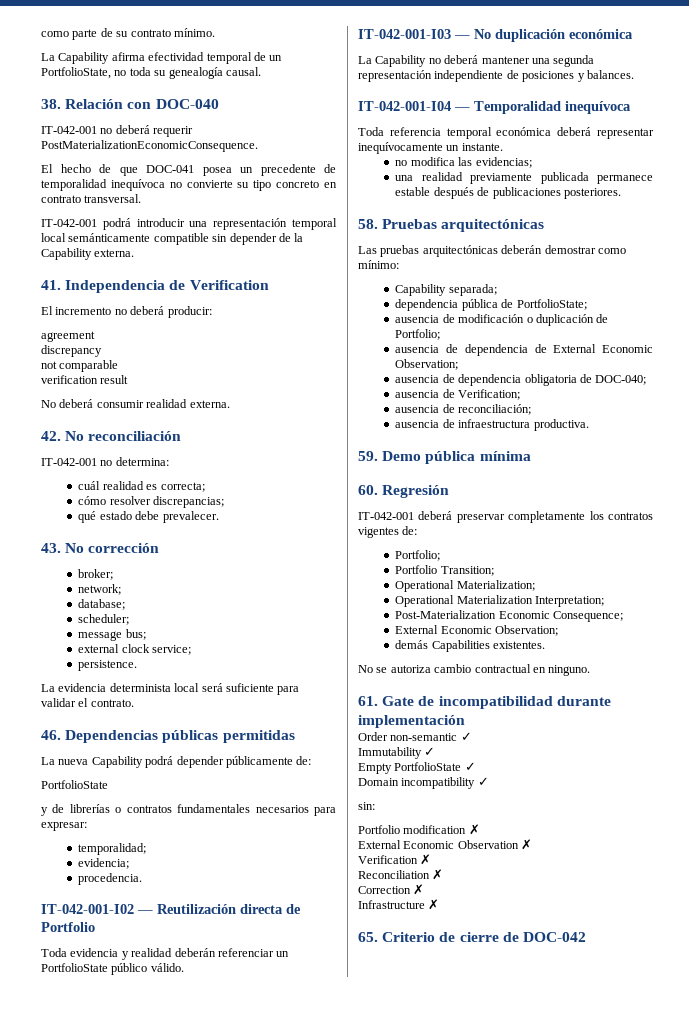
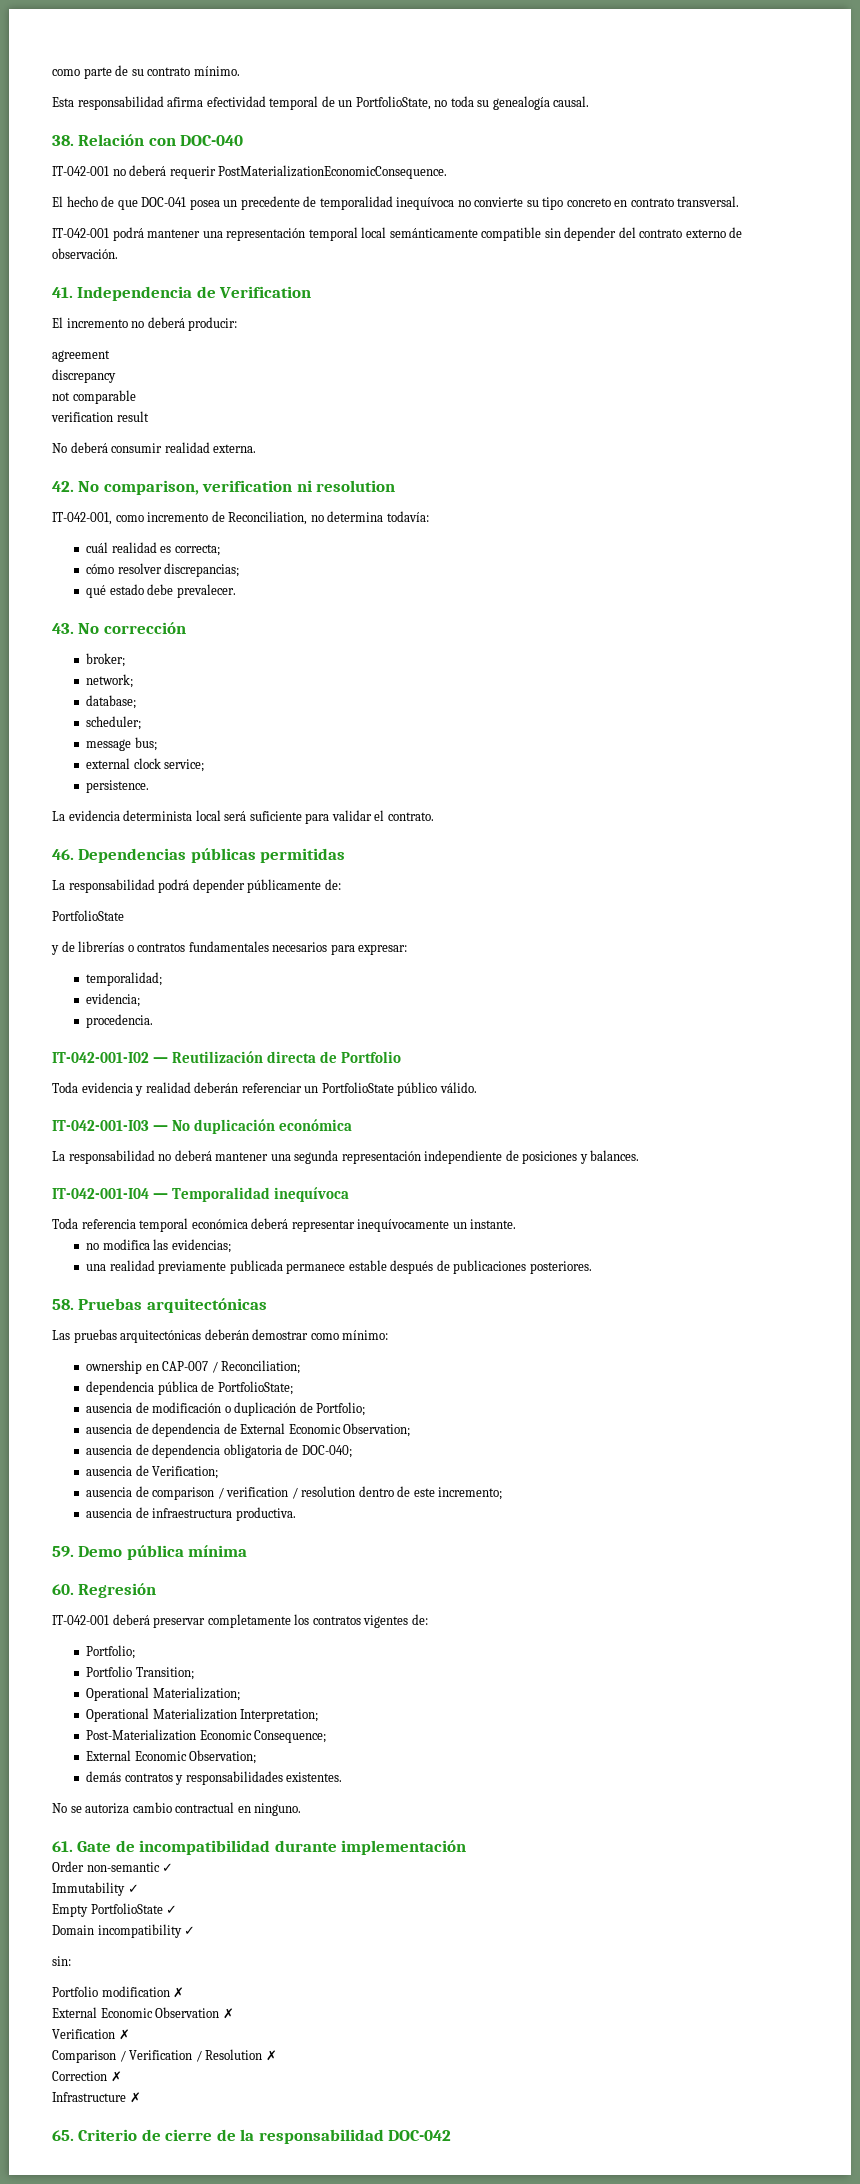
[41,52,110,64] La Capability -> [52,96,164,110] Esta responsabilidad
[136,218,185,227] introducir -> [147,229,201,238] mantener
[278,233,304,242] [41,248,135,260] de la Capability externa. -> [618,227,743,238] [52,248,118,259] del contrato externo de observación.
[88,431,182,441] [41,457,169,466] reconciliación // IT-042-001 no determina: -> [103,480,396,495] [52,511,429,525] comparison, verification ni resolution // IT-042-001, como incremento de Reconciliation, no determina todavía:
[58,756,143,768] nueva Capability -> [68,879,155,893] responsabilidad
[375,55,427,67] Capability -> [68,1150,155,1164] responsabilidad
[395,284,497,296] Capability separada; -> [86,1360,301,1374] ownership en CAP-007 / Reconciliation;
[458,404,532,415] reconciliación; -> [152,1486,503,1500] comparison / verification / resolution dentro de este incremento;
[431,640,490,652] Capabilities -> [124,1771,283,1785] contratos y responsabilidades
[358,870,430,879] Reconciliation -> [52,2049,263,2063] Comparison / Verification / Resolution
(519, 937) none -> [240,2129,384,2144] la responsabilidad

